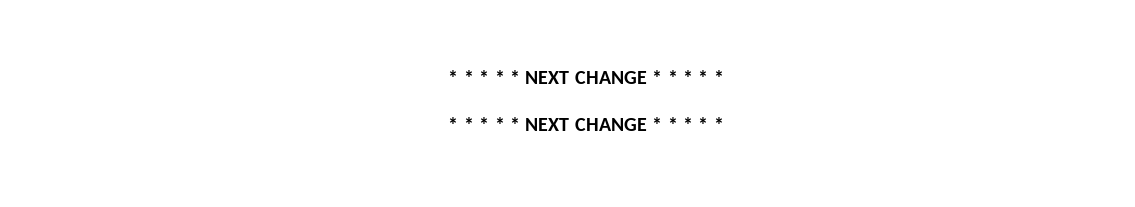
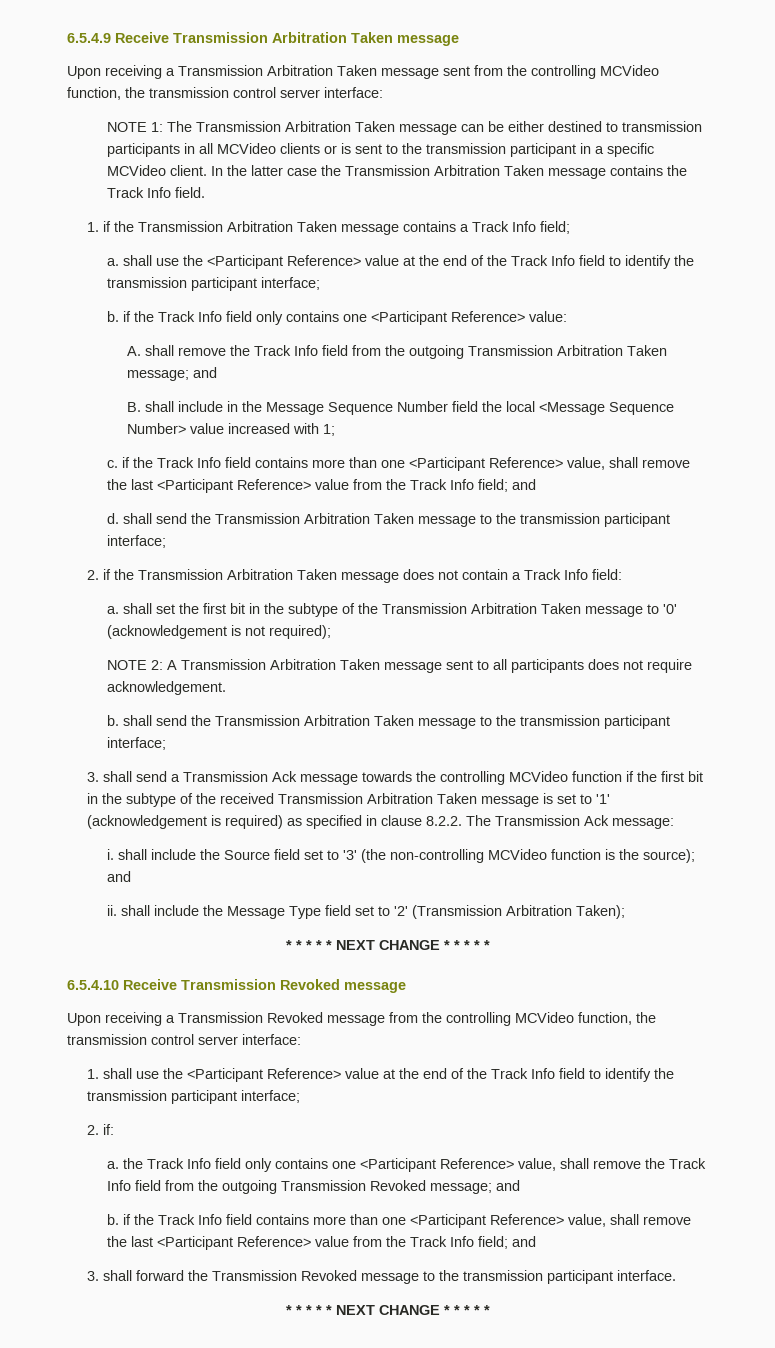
(448, 77) none -> [67,32,459,46] [67,65,659,79] [67,87,383,100] [106,121,702,135] [106,143,654,157] [106,165,687,179] [106,187,205,198] [86,221,570,235] [106,255,694,269] [106,277,320,291] [106,311,567,325] [126,345,667,359] [126,367,217,381] [126,401,674,415] [126,423,335,436] [106,457,690,471] [106,479,536,493] [106,513,670,527] [106,535,166,548] [86,569,622,583] [106,603,677,617] [106,625,331,639] [106,659,692,673] [106,681,226,695] [106,715,670,729] [106,737,166,750] [86,771,703,785] [86,793,610,807] [86,815,674,829] [106,849,695,863] [106,871,131,882] [106,905,625,919] 6.5.4.9 Receive Transmission Arbitration Taken message // Upon receiving a Transmission Arbitration Taken message sent from the controlling MCVideo function, the transmission control server interface: // NOTE 1: The Transmission Arbitration Taken message can be either destined to transmission participants in all MCVideo clients or is sent to the transmission participant in a specific MCVideo client. In the latter case the Transmission Arbitration Taken message contains the Track Info field. // 1. if the Transmission Arbitration Taken message contains a Track Info field; // a. shall use the <Participant Reference> value at the end of the Track Info field to identify the transmission participant interface; // b. if the Track Info field only contains one <Participant Reference> value: // A. shall remove the Track Info field from the outgoing Transmission Arbitration Taken message; and // B. shall include in the Message Sequence Number field the local <Message Sequence Number> value increased with 1; // c. if the Track Info field contains more than one <Participant Reference> value, shall remove the last <Participant Reference> value from the Track Info field; and // d. shall send the Transmission Arbitration Taken message to the transmission participant interface; // 2. if the Transmission Arbitration Taken message does not contain a Track Info field: // a. shall set the first bit in the subtype of the Transmission Arbitration Taken message to '0' (acknowledgement is not required); // NOTE 2: A Transmission Arbitration Taken message sent to all participants does not require acknowledgement. // b. shall send the Transmission Arbitration Taken message to the transmission participant interface; // 3. shall send a Transmission Ack message towards the controlling MCVideo function if the first bit in the subtype of the received Transmission Arbitration Taken message is set to '1' (acknowledgement is required) as specified in clause 8.2.2. The Transmission Ack message: // i. shall include the Source field set to '3' (the non-controlling MCVideo function is the source); and // ii. shall include the Message Type field set to '2' (Transmission Arbitration Taken); //
(724, 77) none -> [67,979,406,993] [67,1012,656,1026] [67,1034,301,1045] [86,1068,674,1082] [86,1090,300,1104] [86,1124,114,1135] [106,1158,706,1172] [106,1180,520,1194] [106,1214,691,1228] [106,1236,536,1250] [86,1270,676,1284] // 6.5.4.10 Receive Transmission Revoked message // Upon receiving a Transmission Revoked message from the controlling MCVideo function, the transmission control server interface: // 1. shall use the <Participant Reference> value at the end of the Track Info field to identify the transmission participant interface; // 2. if: // a. the Track Info field only contains one <Participant Reference> value, shall remove the Track Info field from the outgoing Transmission Revoked message; and // b. if the Track Info field contains more than one <Participant Reference> value, shall remove the last <Participant Reference> value from the Track Info field; and // 3. shall forward the Transmission Revoked message to the transmission participant interface.

